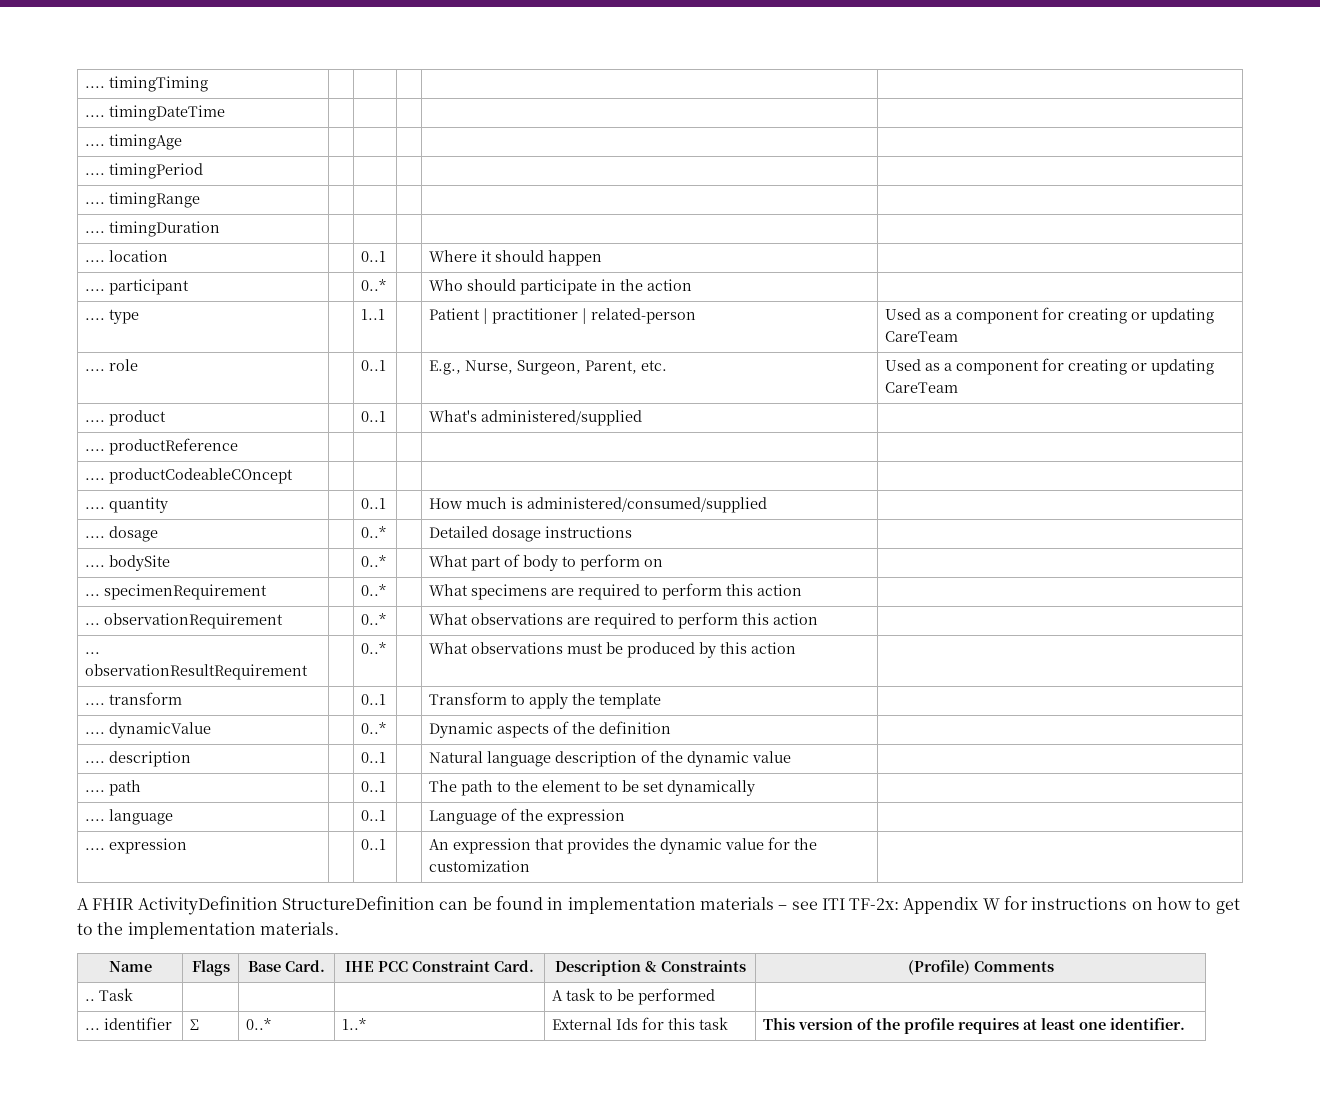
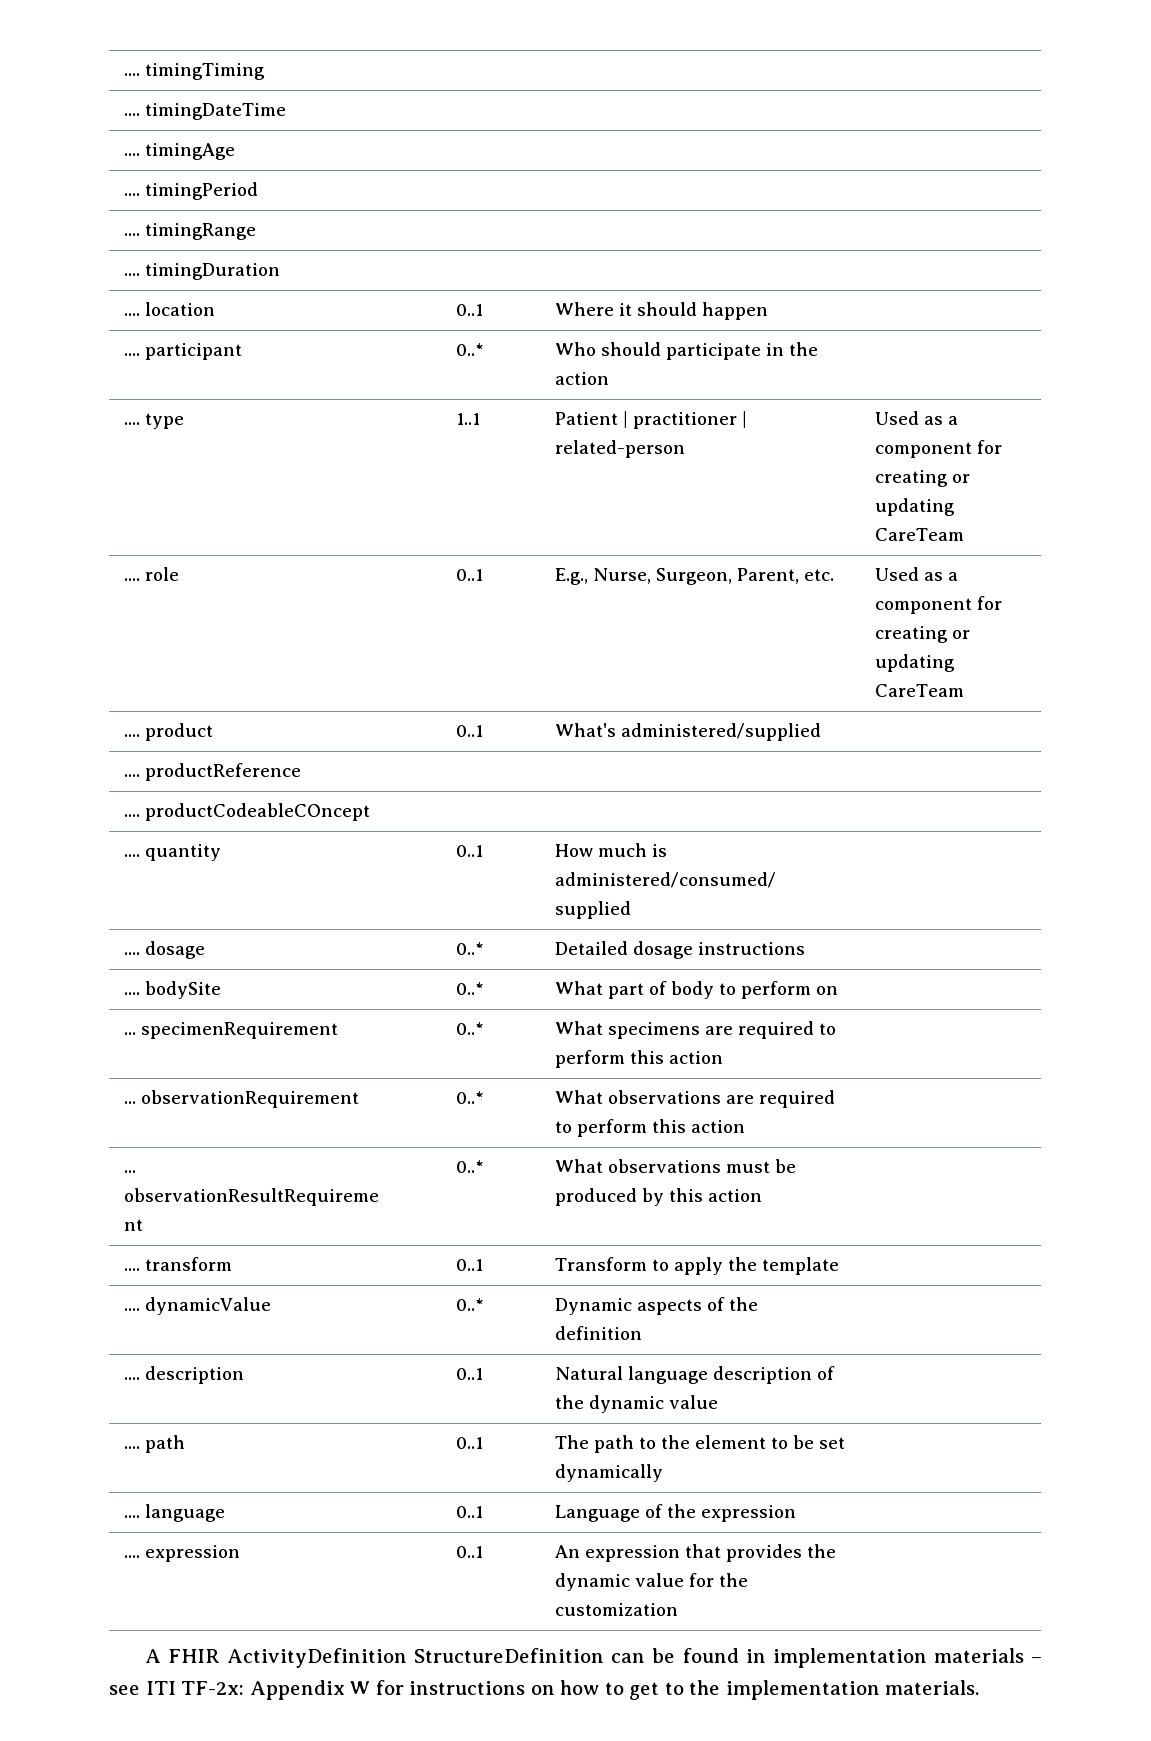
[108,961,152,972] [191,960,230,976] [248,960,325,972] [345,960,534,972] [554,960,746,976] [907,960,1054,975] [85,988,134,1001] [552,988,716,1005] [85,1017,173,1030] [190,1019,200,1030] [246,1018,272,1030] [342,1018,367,1030] [552,1017,729,1030] [763,1018,1186,1034] // Name | Flags | Base Card. | IHE PCC Constraint Card. | Description & Constraints | (Profile) Comments // .. Task | | | | A task to be performed | // ... identifier | Σ | 0..* | 1..* | External Ids for this task | This version of the profile requires at least one identifier. -> (980, 1687) none

